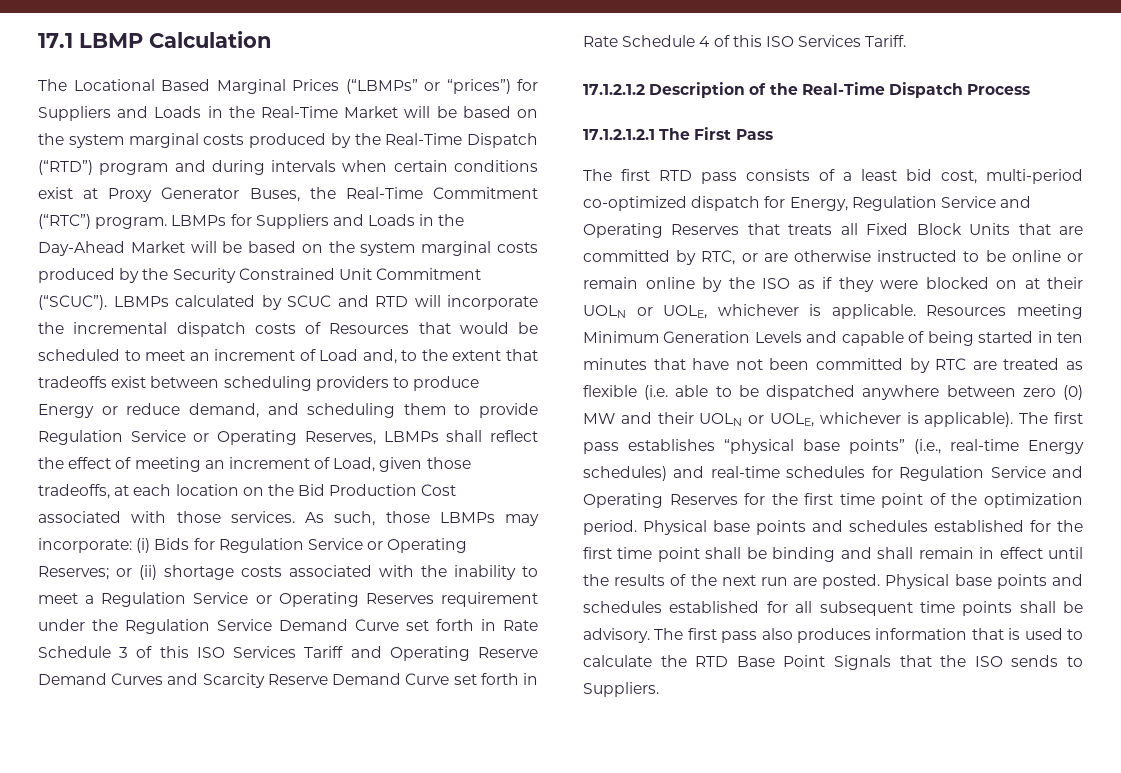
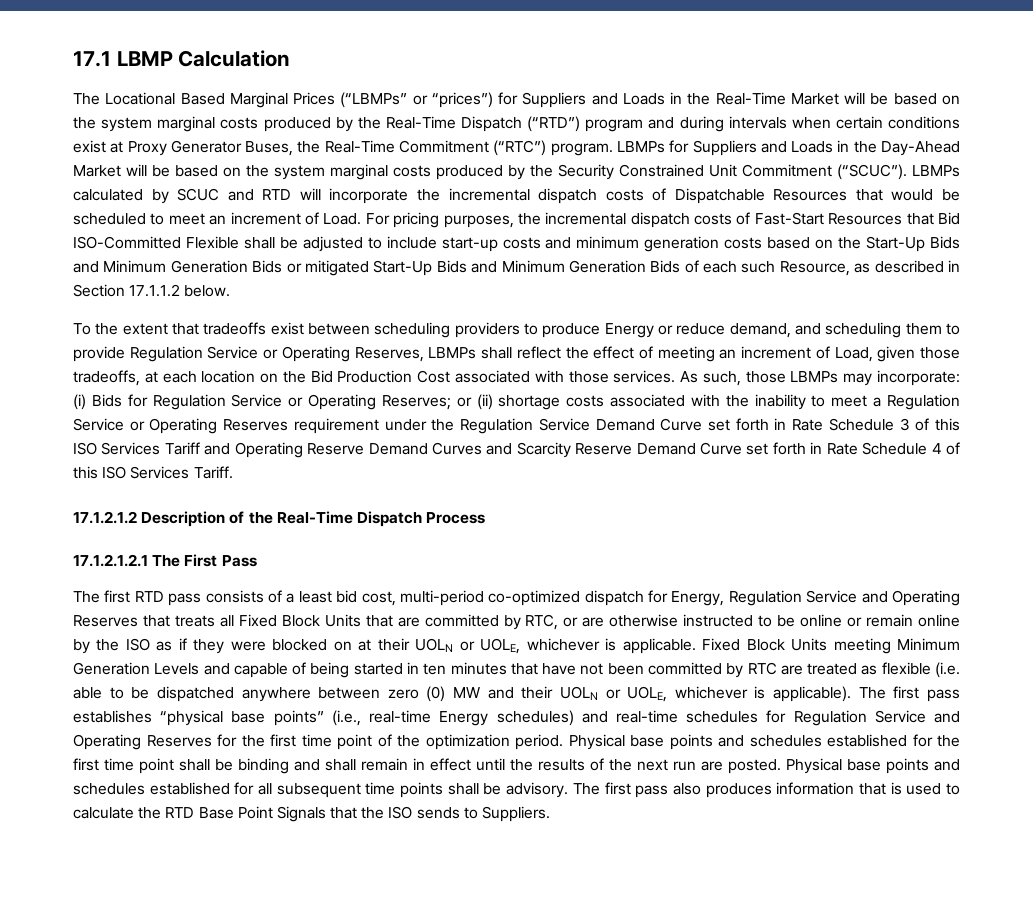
(321, 328) none -> [674,188,765,204] Dispatchable
[319,349,418,364] Load and, to -> [323,212,961,228] [73,236,961,252] [73,260,961,276] [73,284,231,297] [73,323,91,335] Load. For pricing purposes, the incremental dispatch costs of Fast-Start Resources that Bid ISO-Committed Flexible shall be adjusted to include start-up costs and minimum generation costs based on the Start-Up Bids and Minimum Generation Bids or mitigated Start-Up Bids and Minimum Generation Bids of each such Resource, as described in Section 17.1.1.2 below. // To
[926,305,1007,316] Resources -> [702,638,828,651] Fixed Block Units

